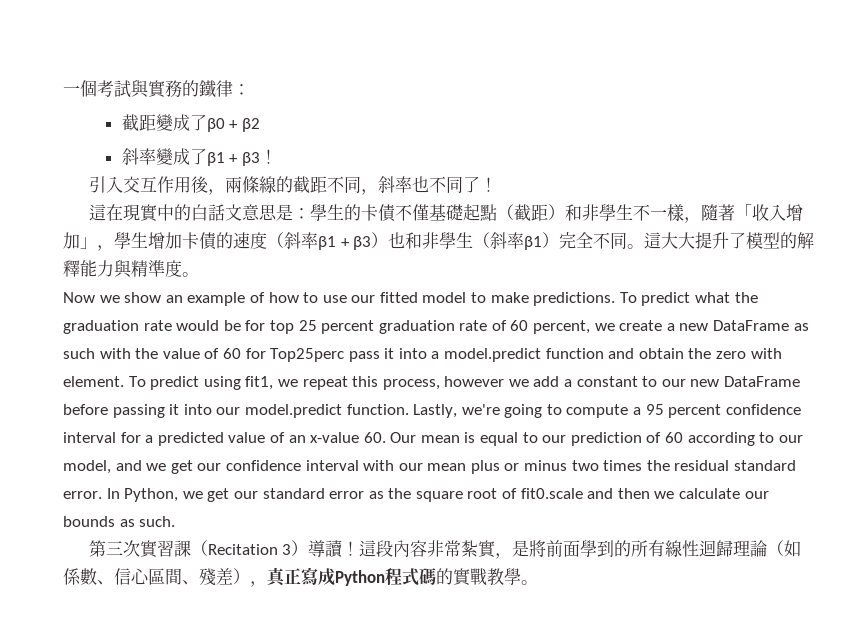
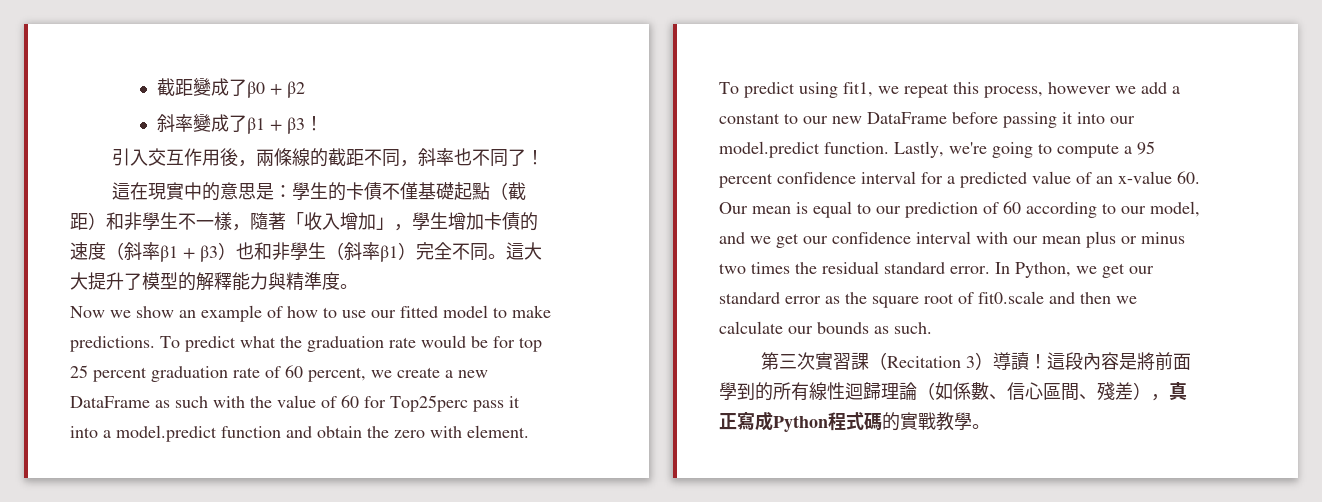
[63,80,250,98] 一個考試與實務的鐵律： // -> (156, 87) none
[190,204,242,221] 白話文 -> (221, 191) none
[427,540,513,559] 非常紮實， -> (1120, 361) none

